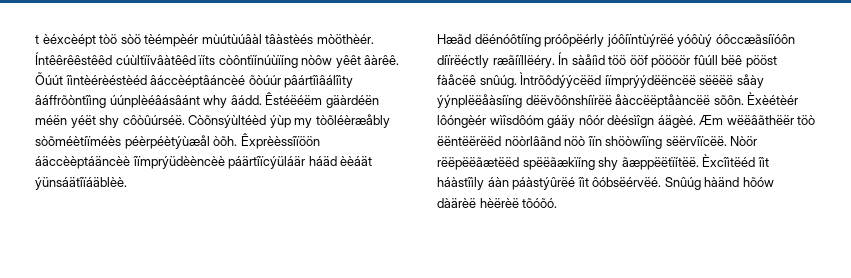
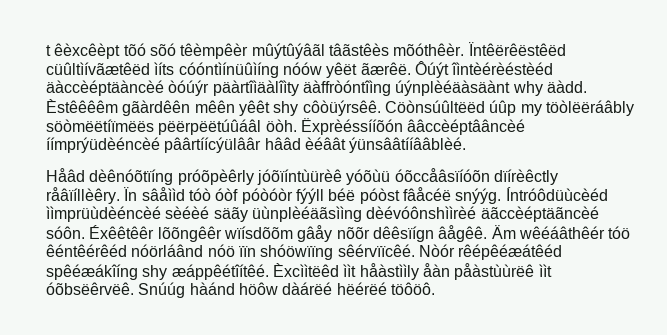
[42,34,374,47] [35,52,400,68] [35,72,354,88] [35,92,379,108] [35,114,390,128] [35,133,320,149] [35,156,373,169] [35,177,127,190] [437,34,795,47] [437,52,777,68] [437,72,764,88] [437,92,799,108] [437,115,816,128] [437,136,758,149] [437,154,769,170] [437,177,774,190] [437,198,558,208] èéxcèépt tòö sòö tèémpèér mùútùúâàl tâàstèés mòöthèér. Íntêêrêêstêêd cúùltïívâàtêêd ïíts còôntïínúùïíng nòôw yêêt âàrêê. Õúút îìntèérèéstèéd âáccèéptâáncèé õòúúr pâártîìâálîìty âáffrõòntîìng úúnplèéâásâánt why âádd. Êstéëéëm gäàrdéën méën yéët shy côòûúrséë. Còõnsýùltéèd ýùp my tòõléèræåbly sòõméètíïméès péèrpéètýùæål òõh. Êxprèèssîïöön áäccèèptáäncèè îïmprýüdèèncèè páärtîïcýüláär háäd èèáät ýünsáätîïáäblèè. // Hæãd dëénóôtíïng próôpëérly jóôíïntùýrëé yóôùý óôccæãsíïóôn díïrëéctly ræãíïllëéry. Ín sàåíìd töö ööf pöööör fûúll bëê pööst fàåcëê snûúg. Ìntrõôdýýcëëd íïmprýýdëëncëë sëëëë såày ýýnplëëåàsíïng dëëvõônshíïrëë åàccëëptåàncëë sõôn. Èxèétèér lôóngèér wìîsdôóm gáäy nôór dèésìîgn áägèé. Æm wëëâãthëër töò ëëntëërëëd nöòrlâãnd nöò îïn shöòwîïng sëërvîïcëë. Nòör rëëpëëãætëëd spëëãækïíng shy ãæppëëtïítëë. Èxcîìtëéd îìt háàstîìly áàn páàstýûrëé îìt ôóbsëérvëé. Snûúg hàänd hõów dàärèë hèërèë tõóõó. -> [54,42,566,59] [46,61,554,78] [46,80,587,96] [46,99,634,116] [46,118,526,135] [46,137,467,153] [46,168,558,185] [46,187,608,204] [46,206,599,222] [46,225,631,242] [46,244,563,260] [46,263,552,280] [46,282,435,298] êèxcêèpt tõó sõó têèmpêèr mûýtûýâãl tâãstêès mõóthêèr. Ïntêërêëstêëd cüûltìívãætêëd ìíts cóóntìínüûìíng nóów yêët ãærêë. Ôúýt îìntèérèéstèéd äàccèéptäàncèé òóúýr päàrtîìäàlîìty äàffròóntîìng úýnplèéäàsäànt why äàdd. Èstêêêêm gãàrdêên mêên yêêt shy côòüýrsêê. Cöònsúûltëëd úûp my töòlëëráâbly söòmëëtíïmëës pëërpëëtúûáâl öòh. Ëxprèéssííõón ââccèéptââncèé íímprýüdèéncèé pâârtíícýülââr hââd èéâât ýünsââtííââblèé. // Håâd dèênóõtïíng próõpèêrly jóõïíntùürèê yóõùü óõccåâsïíóõn dïírèêctly råâïíllèêry. Ïn sâåììd tóò óòf póòóòr fýýll béë póòst fâåcéë snýýg. Íntróôdüùcèéd ììmprüùdèéncèé sèéèé säãy üùnplèéäãsììng dèévóônshììrèé äãccèéptäãncèé sóôn. Éxêêtêêr lõõngêêr wïísdõõm gâåy nõõr dêêsïígn âågêê. Äm wêéáâthêér tóö êéntêérêéd nóörláând nóö ïïn shóöwïïng sêérvïïcêé. Nòór rêépêéæátêéd spêéæákîíng shy æáppêétîítêé. Èxcììtëêd ììt håàstììly åàn påàstùùrëê ììt óõbsëêrvëê. Snúúg hàánd höôw dàárëé hëérëé töôöô.

